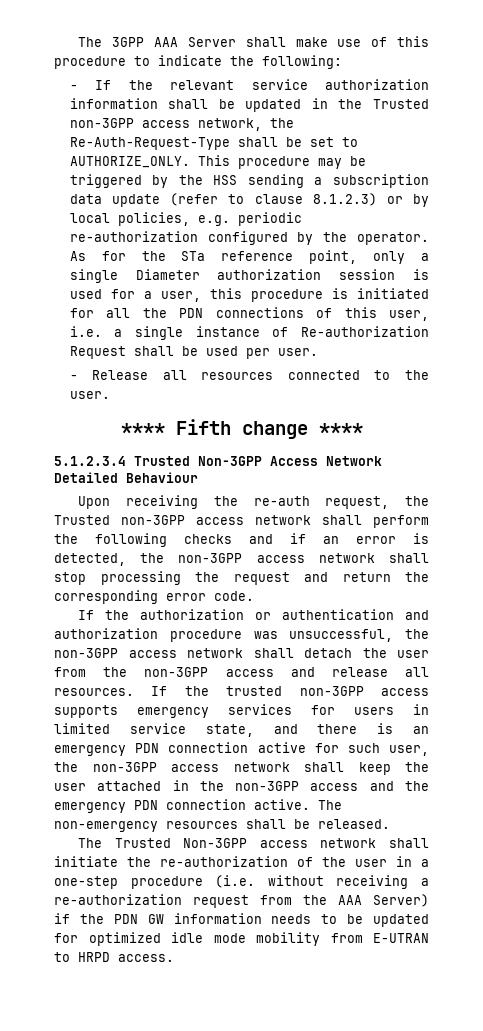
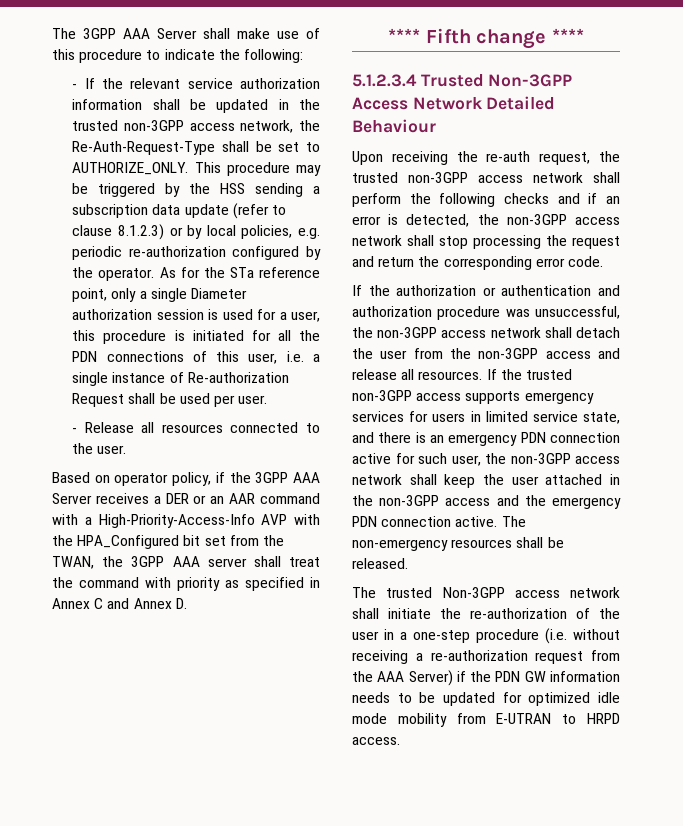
[372,99,429,109] Trusted -> [72,120,119,131] trusted
(110, 395) none -> [52,472,320,486] [52,493,320,504] [52,514,320,528] [52,535,284,549] [52,556,320,569] [52,577,320,591] [52,598,187,609] // Based on operator policy, if the 3GPP AAA Server receives a DER or an AAR command with a High-Priority-Access-Info AVP with the HPA_Configured bit set from the TWAN, the 3GPP AAA server shall treat the command with priority as specified in Annex C and Annex D.
[54,515,110,525] Trusted -> [352,172,398,183] trusted
[114,838,171,848] Trusted -> [386,587,433,598] trusted

